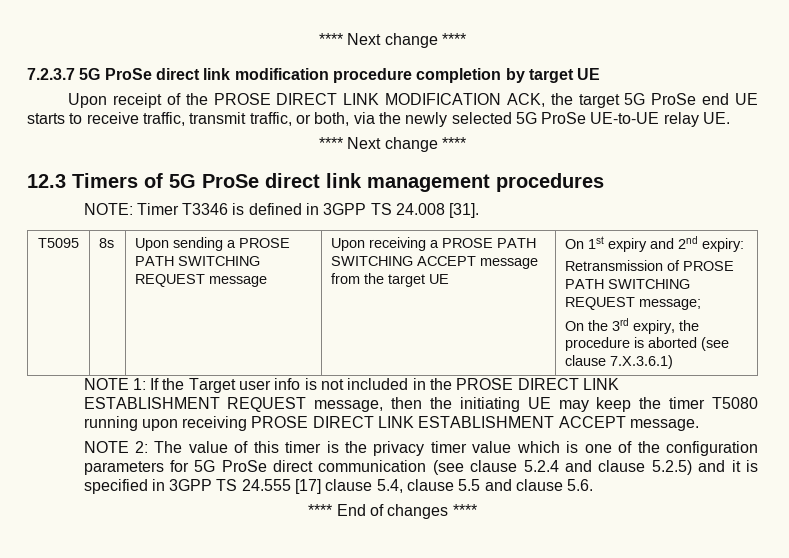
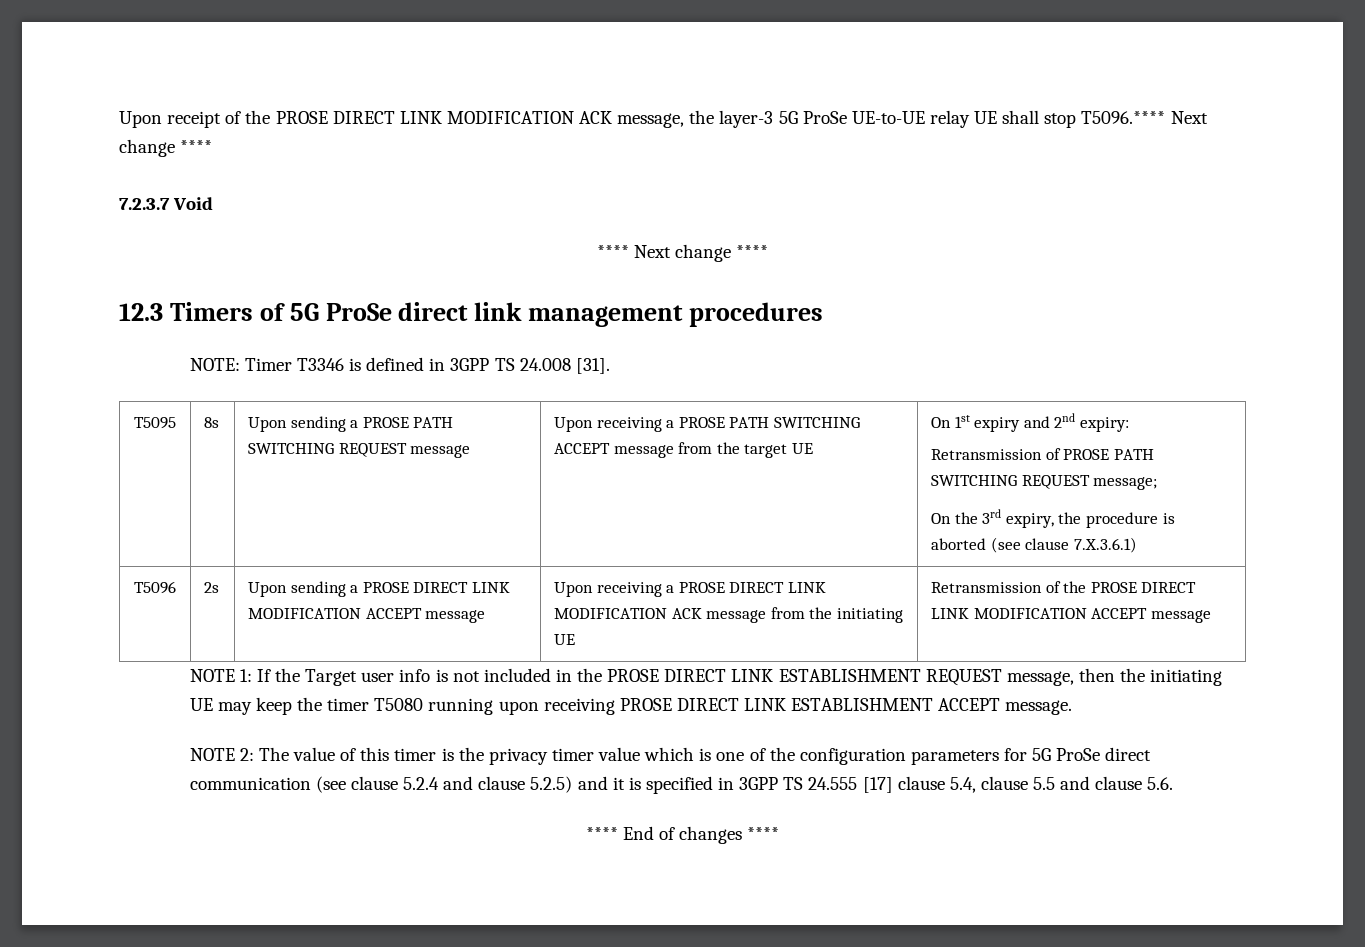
[319,33,466,48] [27,68,601,83] **** Next change **** // 7.2.3.7 5G ProSe direct link modification procedure completion by target UE // -> (119, 119) none
[506,93,758,108] [27,112,731,127] ACK, the target 5G ProSe end UE starts to receive traffic, transmit traffic, or both, via the newly selected 5G ProSe UE-to-UE relay UE. -> [579,110,1208,128] [119,139,213,157] [119,197,214,210] ACK message, the layer-3 5G ProSe UE-to-UE relay UE shall stop T5096.**** Next change **** // 7.2.3.7 Void
(674, 362) none -> [134,581,176,594] [204,582,220,593] [248,581,511,597] [248,608,486,623] [554,582,827,597] [554,607,904,623] [554,634,576,645] [931,581,1197,593] [931,608,1211,623] // T5096 | 2s | Upon sending a PROSE DIRECT LINK MODIFICATION ACCEPT message | Upon receiving a PROSE DIRECT LINK MODIFICATION ACK message from the initiating UE | Retransmission of the PROSE DIRECT LINK MODIFICATION ACCEPT message

